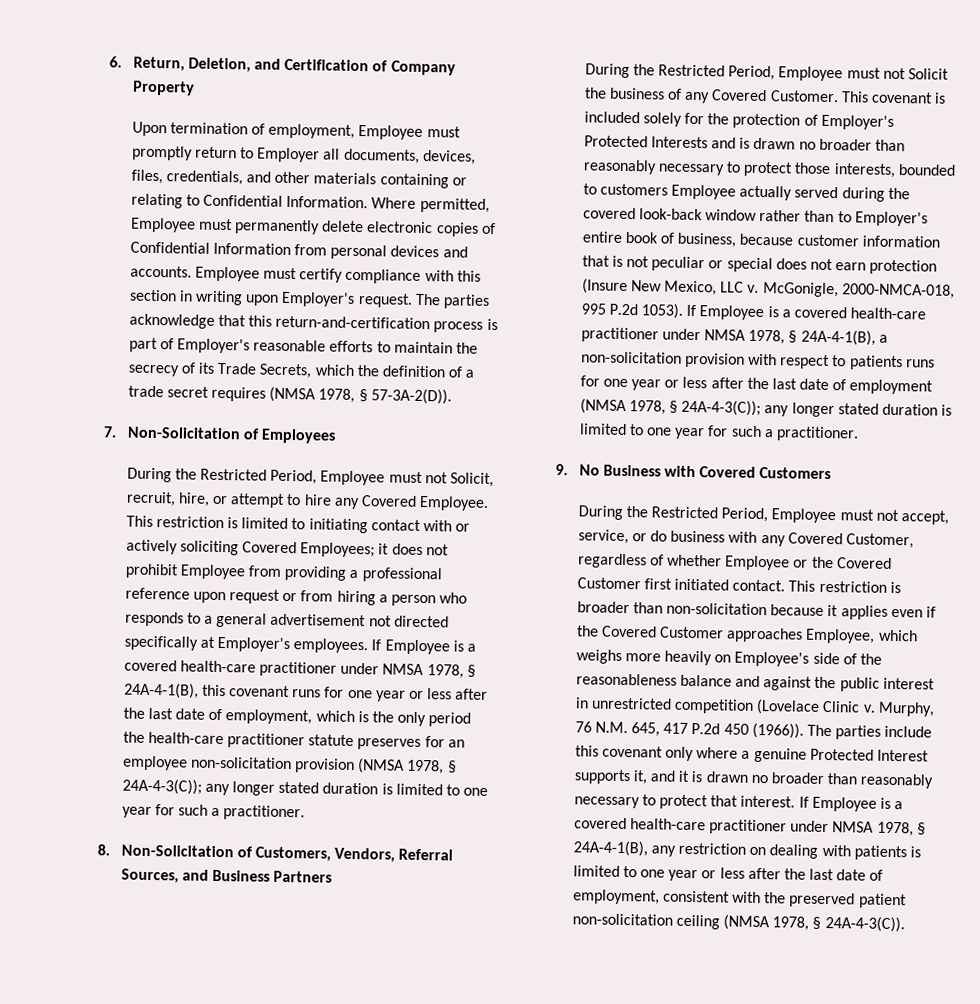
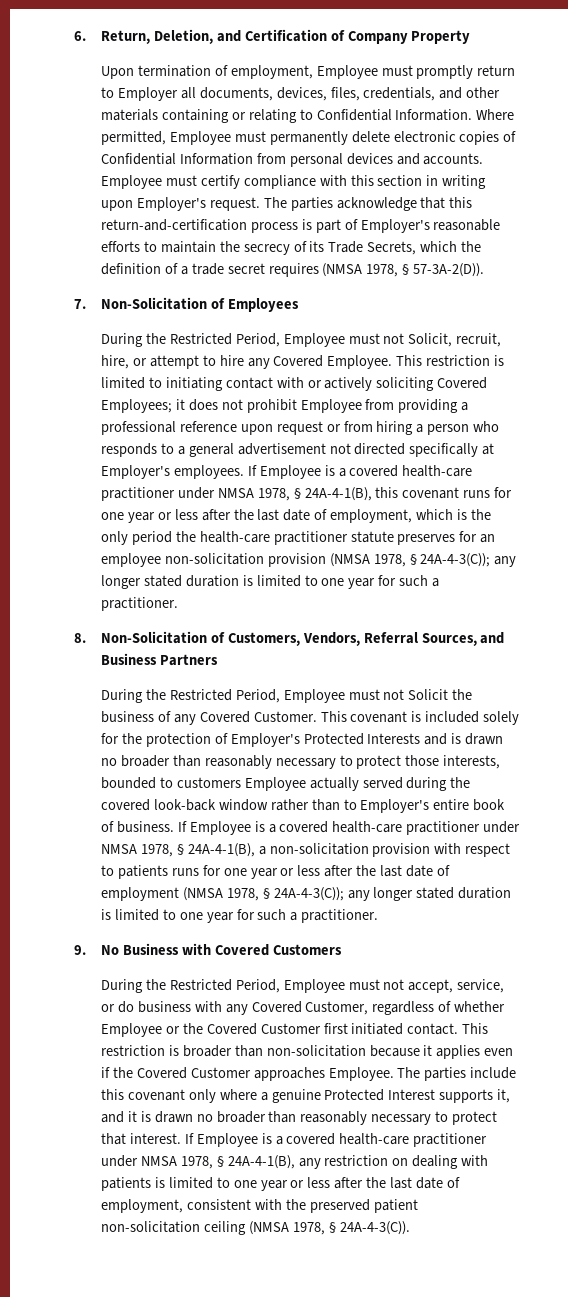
[677,232,940,248] [581,255,938,275] [581,278,955,299] [580,303,683,319] business, because customer information that is not peculiar or special does not earn protection (Insure New Mexico, LLC v. McGonigle, 2000-NMCA-018, 995 P.2d 1053). -> [116,821,174,833] business.
[805,628,918,644] [575,649,882,667] [575,673,935,692] [574,697,935,717] [574,721,804,739] Employee, which weighs more heavily on Employee's side of the reasonableness balance and against the public interest in unrestricted competition (Lovelace Clinic v. Murphy, 76 N.M. 645, 417 P.2d 450 (1966)). -> [328,1067,394,1081] Employee.

